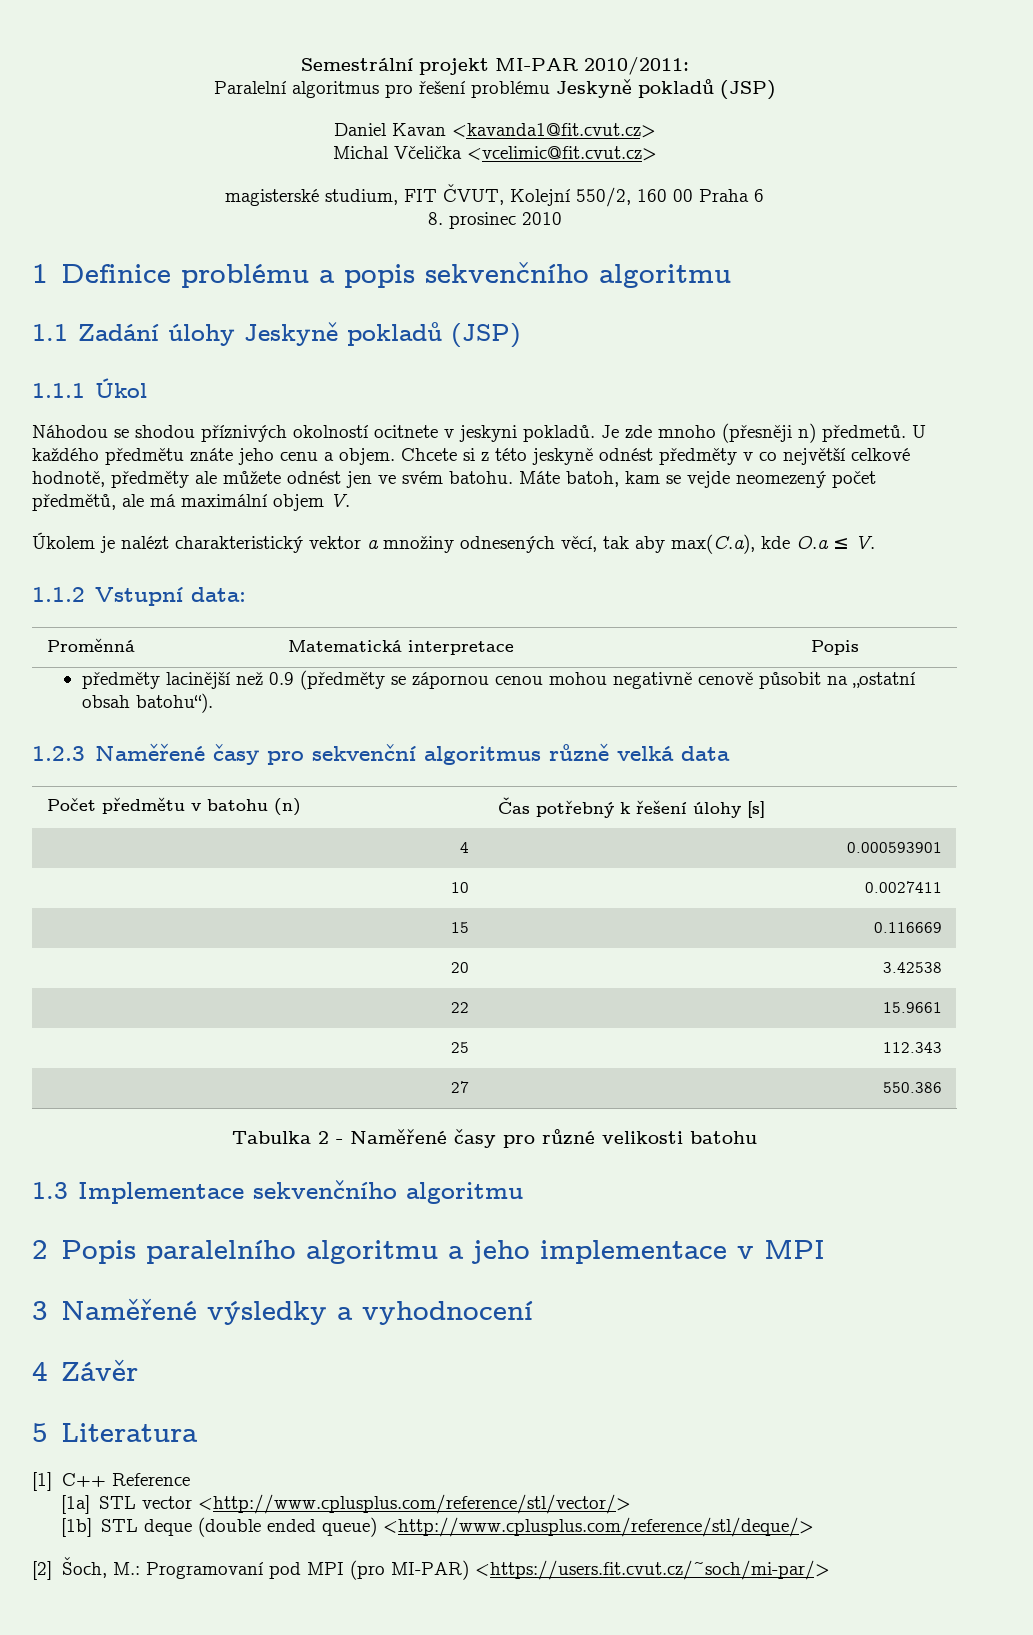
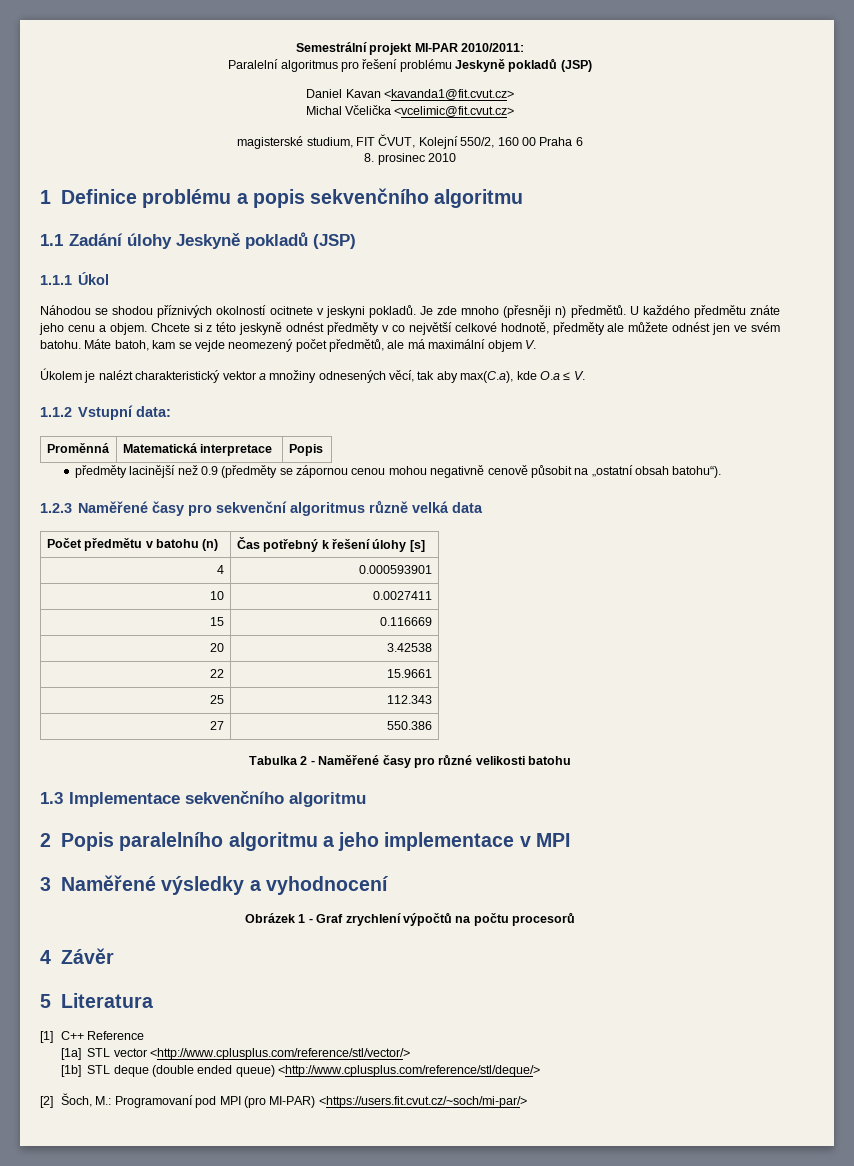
[822,425,906,442] předmetů. -> [570,305,626,318] předmětů.
(533, 1313) none -> [245,912,575,926] // Obrázek 1 - Graf zrychlení výpočtů na počtu procesorů

